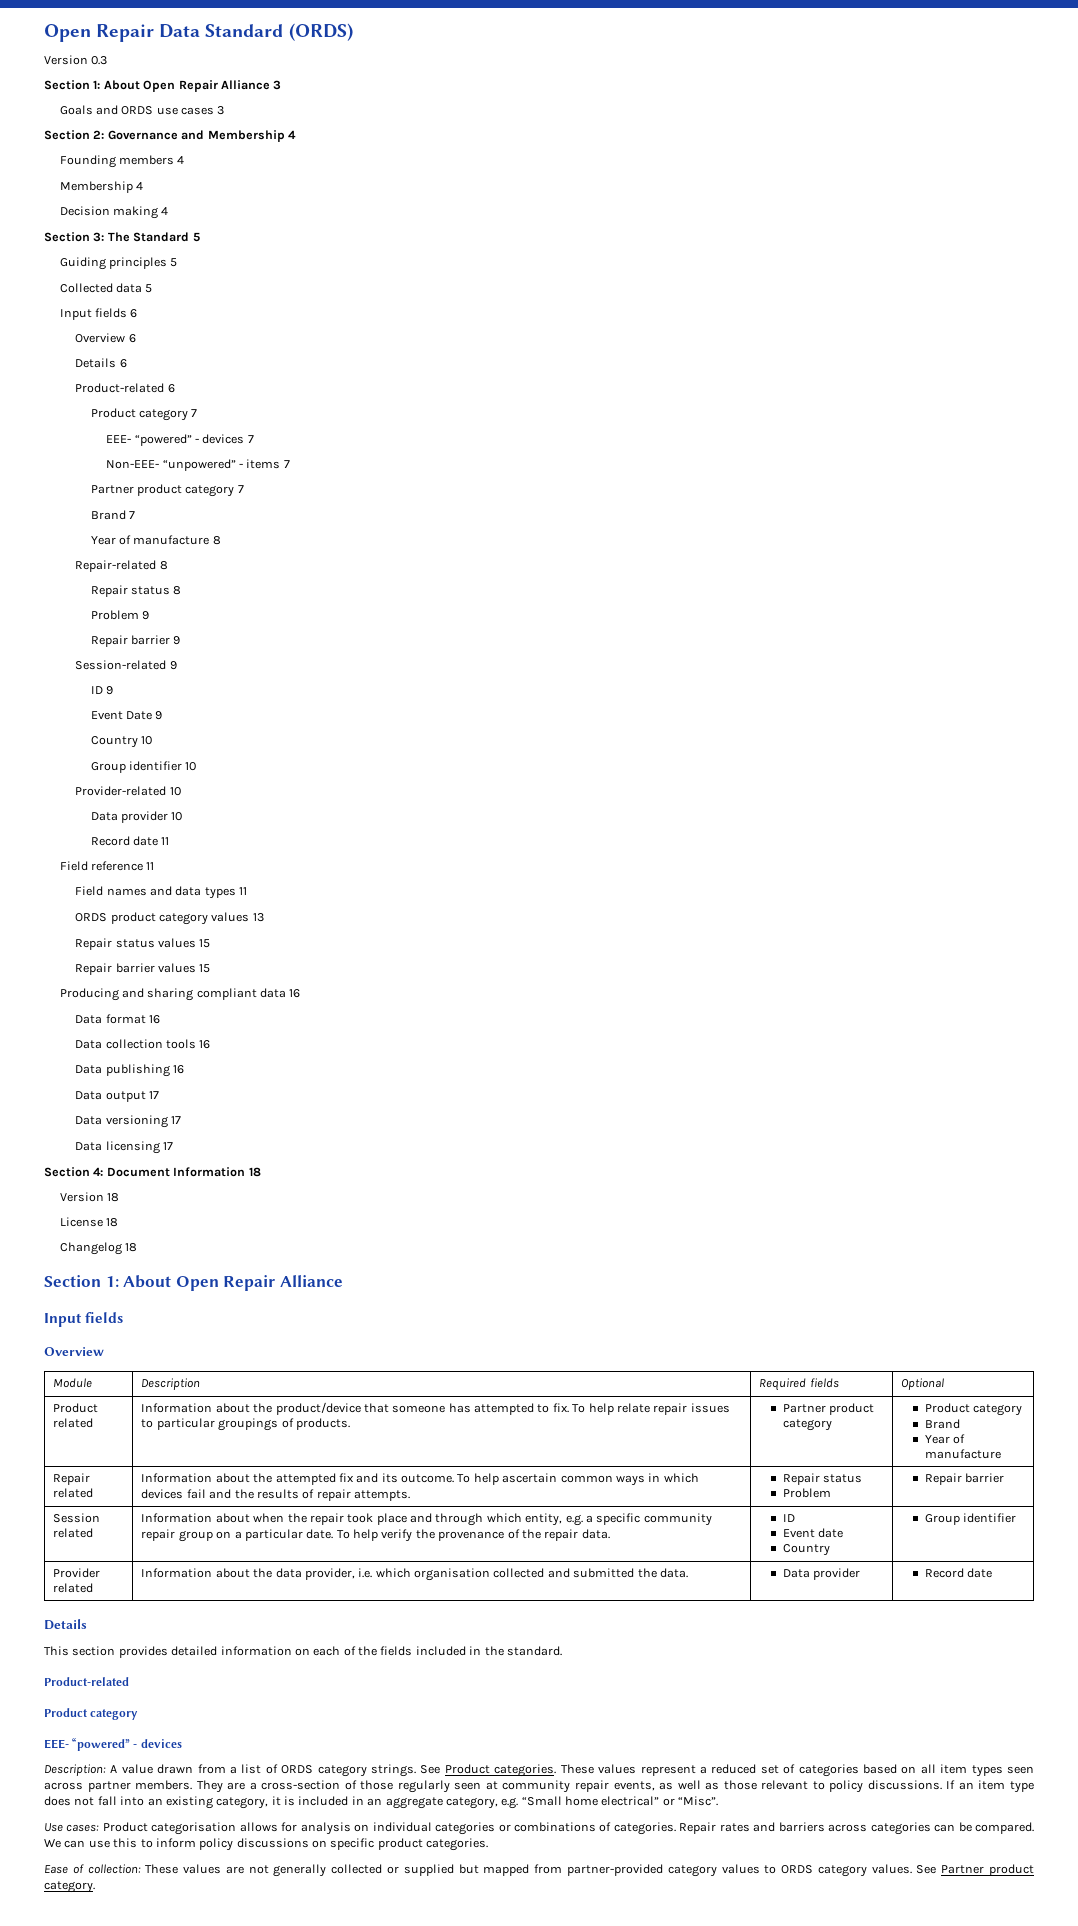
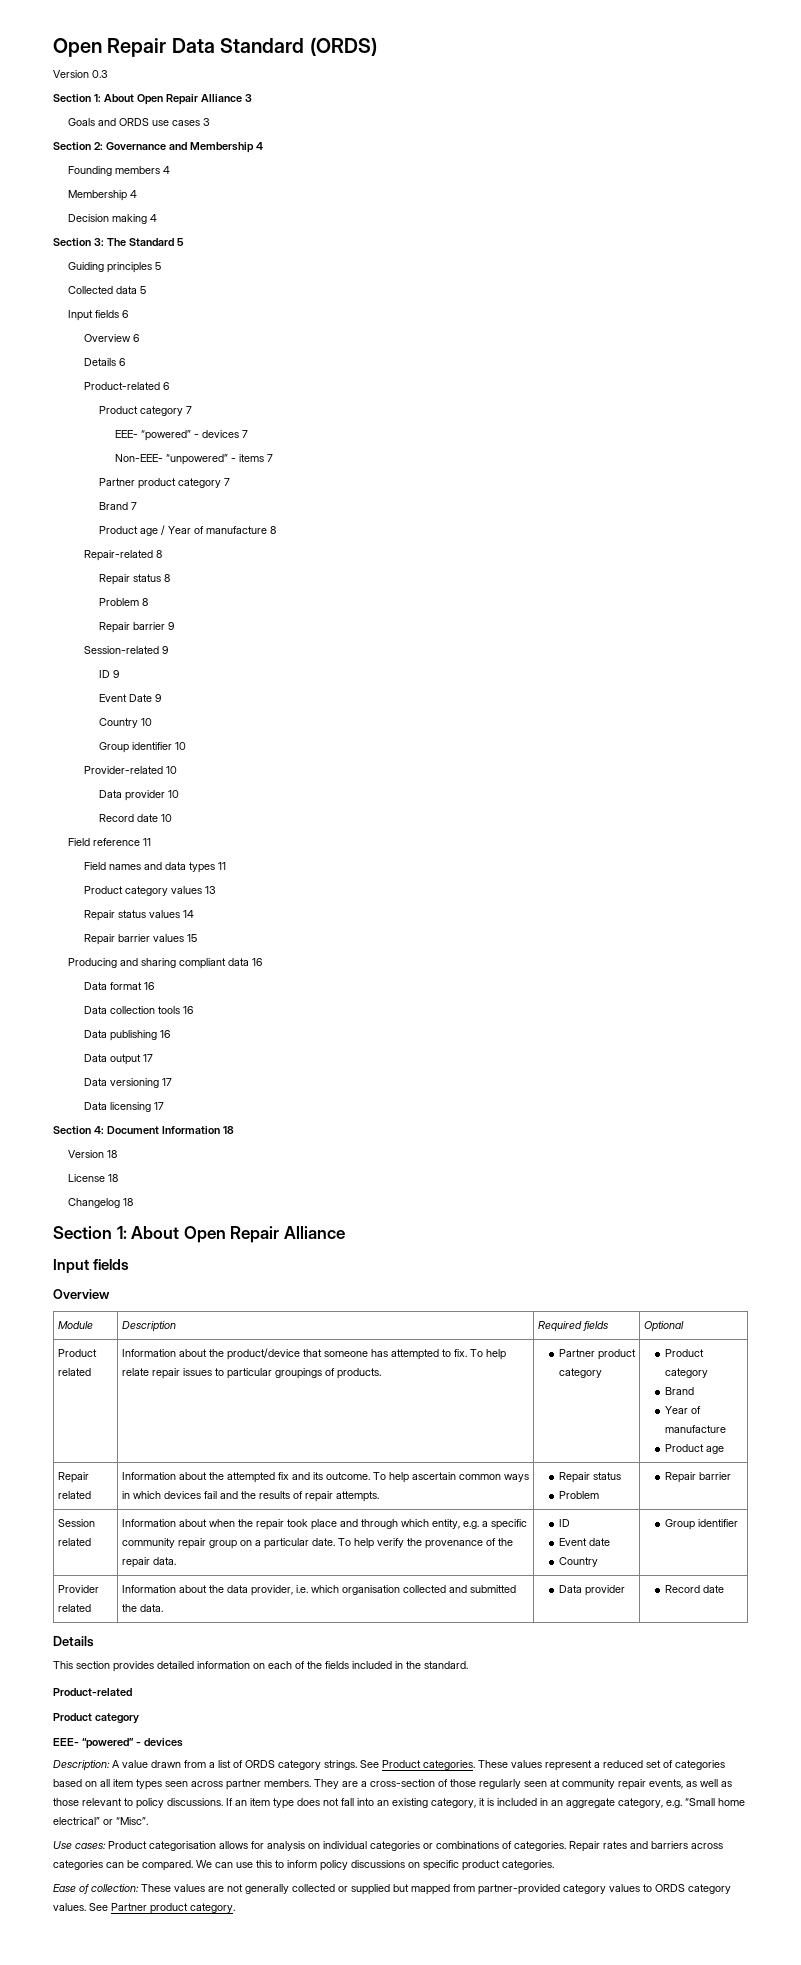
(136, 515) none -> [99,525,166,536] Product age /
[142,611,150,620] 9 -> [142,598,149,606] 8
[161,837,170,845] 11 -> [161,814,173,822] 10
[75,912,156,924] ORDS product -> [83,886,123,894] Product
[199,939,211,948] 15 -> [182,910,194,918] 14
(1001, 1454) none -> [664,1444,724,1454] // Product age

